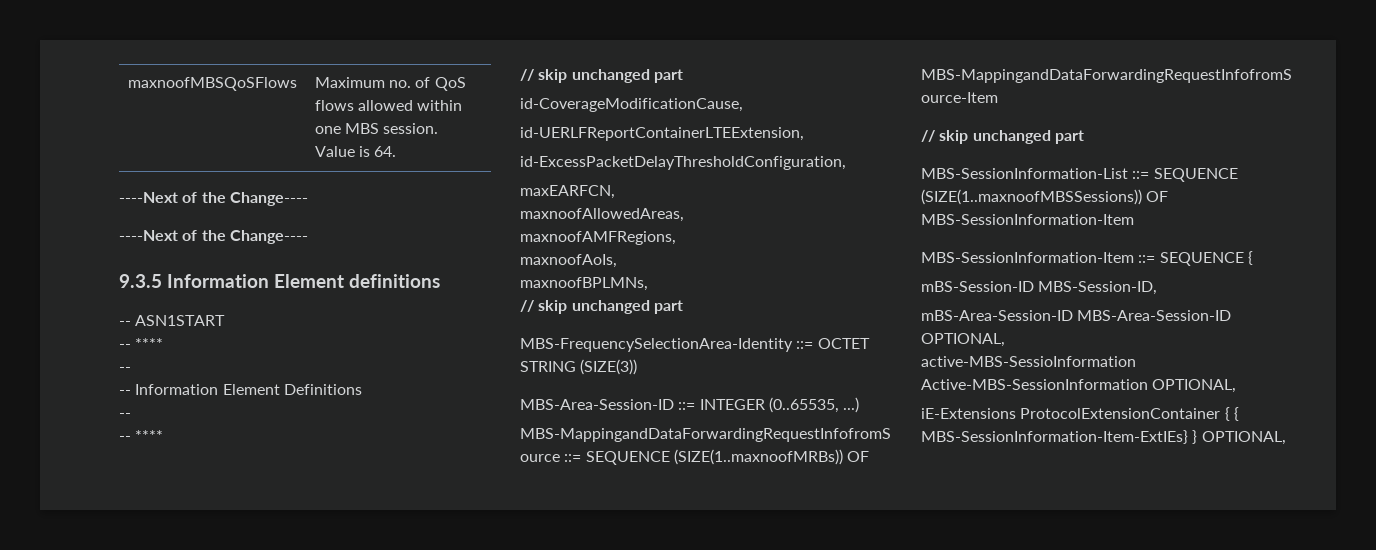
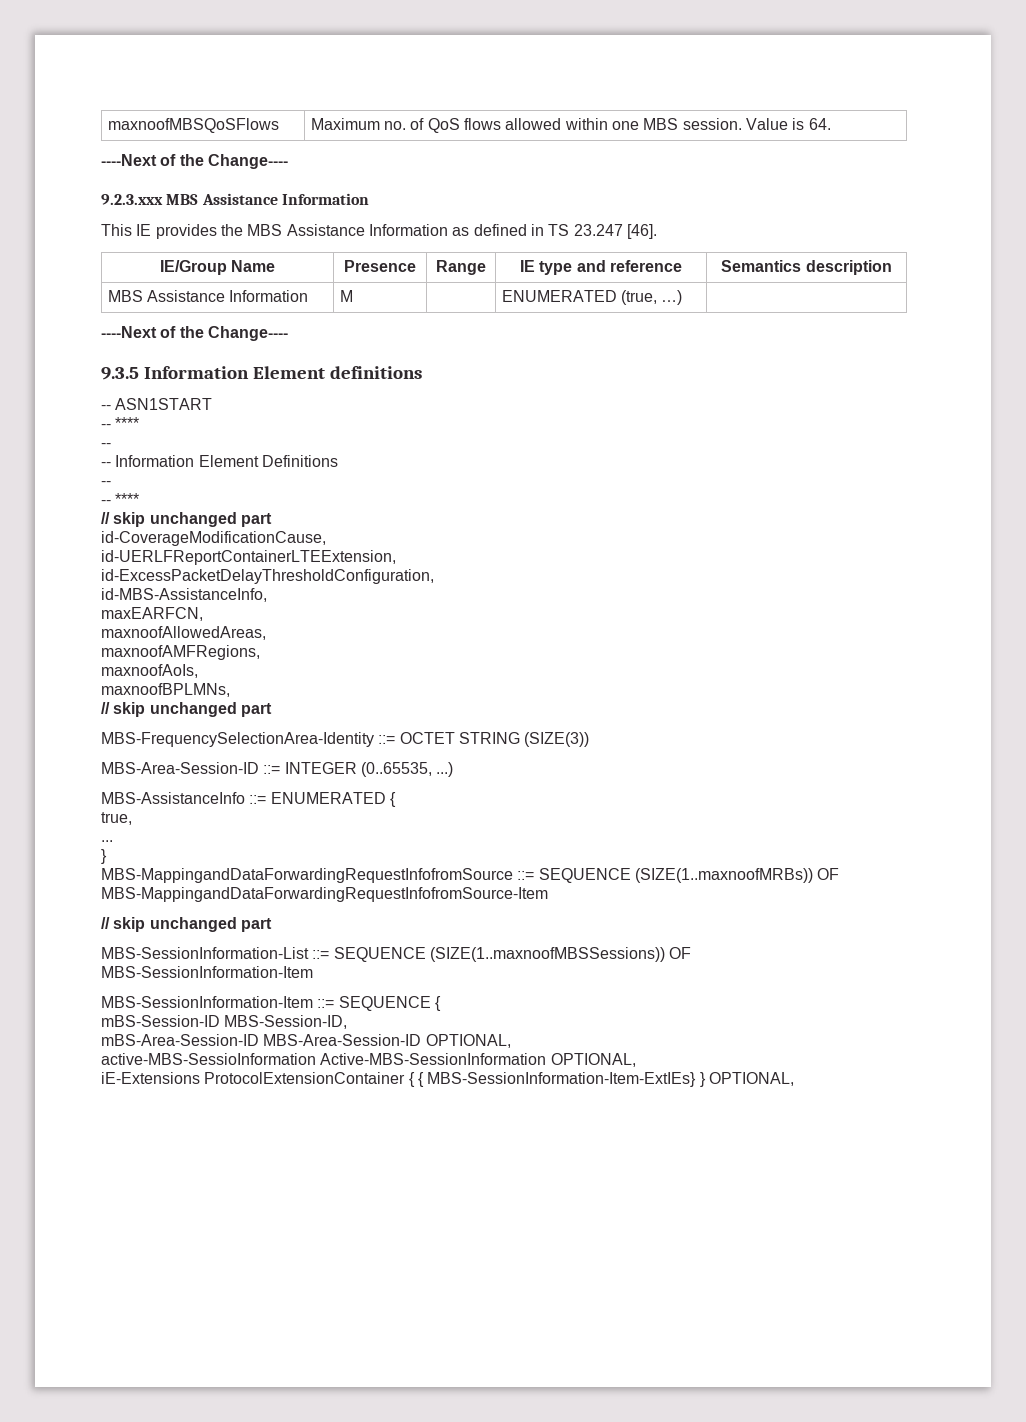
(308, 199) none -> [101,193,369,205] [101,224,657,239] [159,260,276,275] [344,260,416,272] [436,260,486,275] [520,260,682,275] [721,260,892,275] [107,290,309,302] [339,290,353,302] [501,290,683,305] // 9.2.3.xxx MBS Assistance Information // This IE provides the MBS Assistance Information as defined in TS 23.247 [46]. // IE/Group Name | Presence | Range | IE type and reference | Semantics description // MBS Assistance Information | M | | ENUMERATED (true, …) |
(846, 163) none -> [101,588,267,602] // id-MBS-AssistanceInfo,
(860, 405) none -> [101,792,396,807] [101,812,132,825] [101,840,113,842] [101,849,107,864] // MBS-AssistanceInfo ::= ENUMERATED { // true, // ... // }

